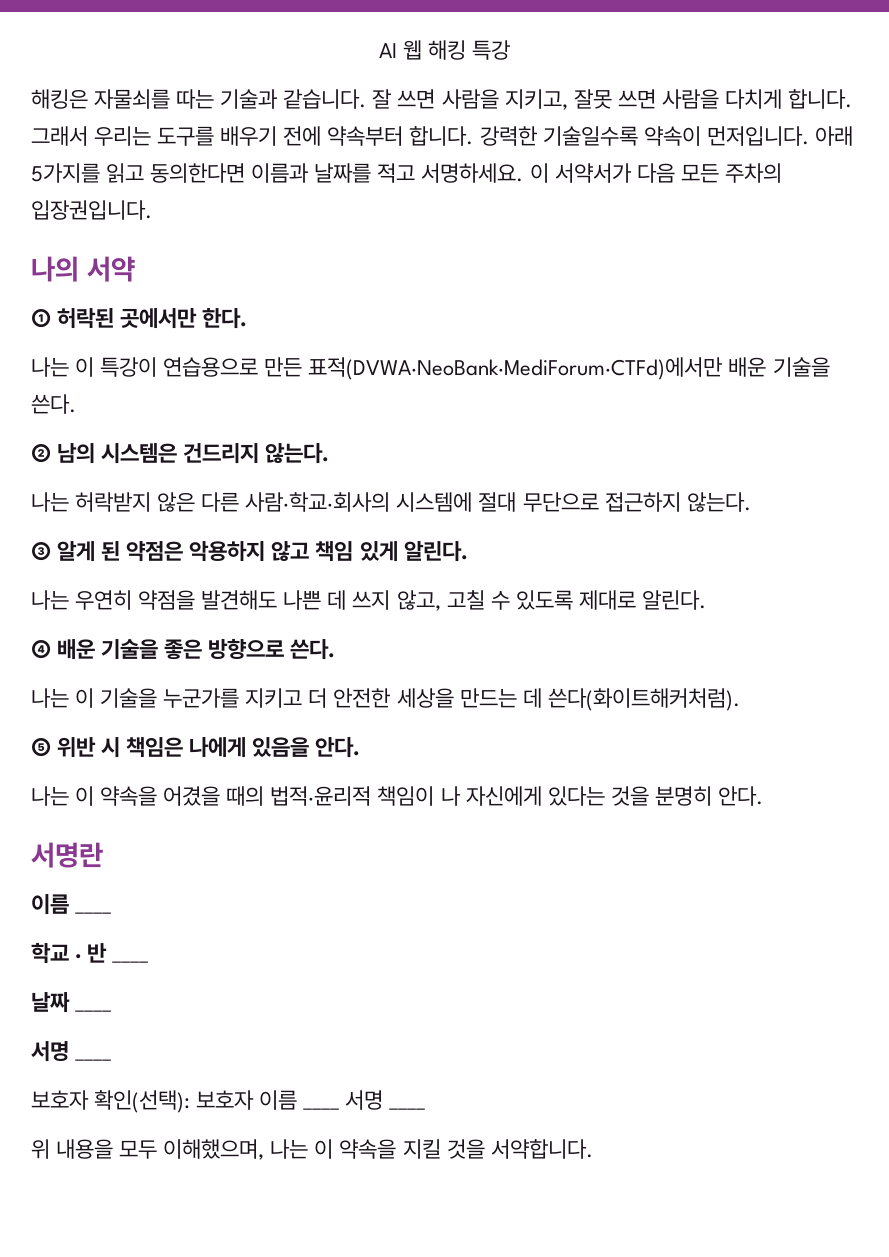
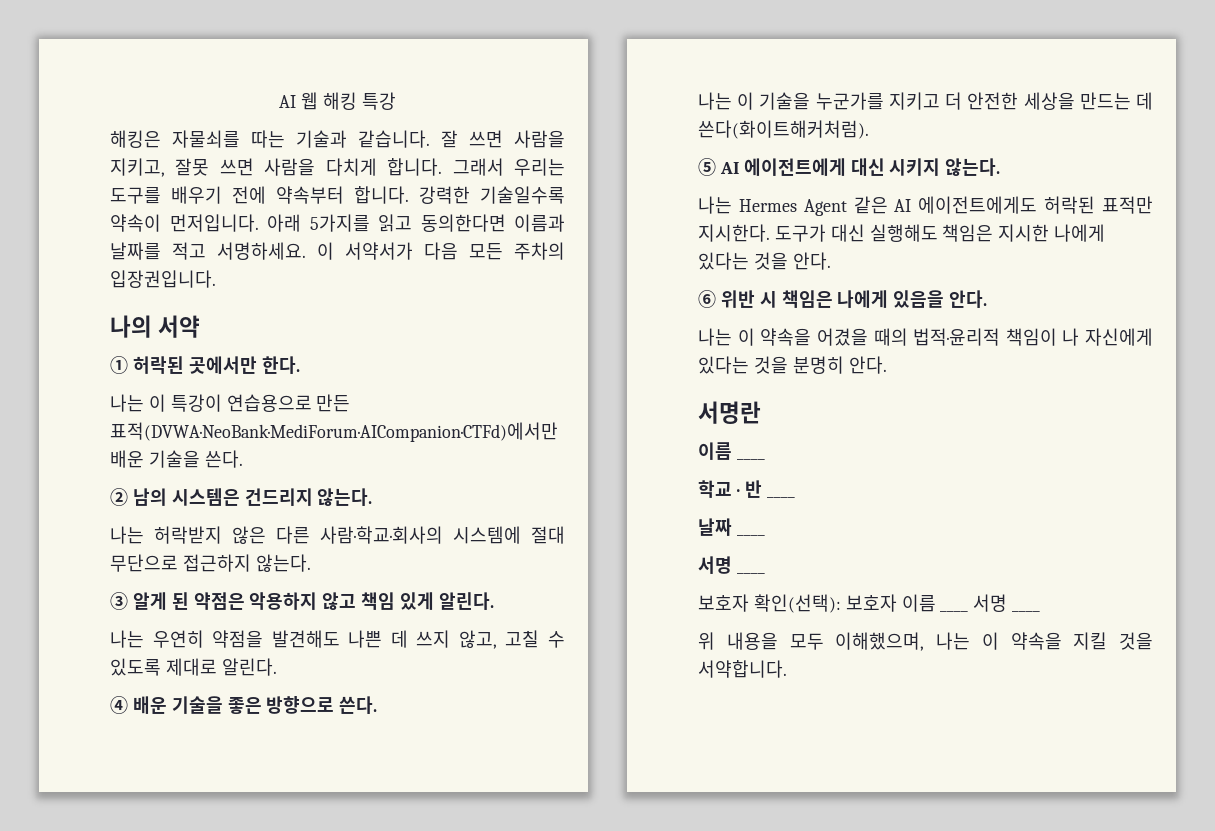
[308,357,723,380] 표적(DVWA·NeoBank·MediForum·CTFd)에서만 -> [110,422,558,442] 표적(DVWA·NeoBank·MediForum·AICompanion·CTFd)에서만
(51, 747) none -> [719,158,1001,176] [698,196,1153,216] [698,224,1106,242] [698,252,831,270] [698,290,716,308] AI 에이전트에게 대신 시키지 않는다. // 나는 Hermes Agent 같은 AI 에이전트에게도 허락된 표적만 지시한다. 도구가 대신 실행해도 책임은 지시한 나에게 있다는 것을 안다. // ⑥

